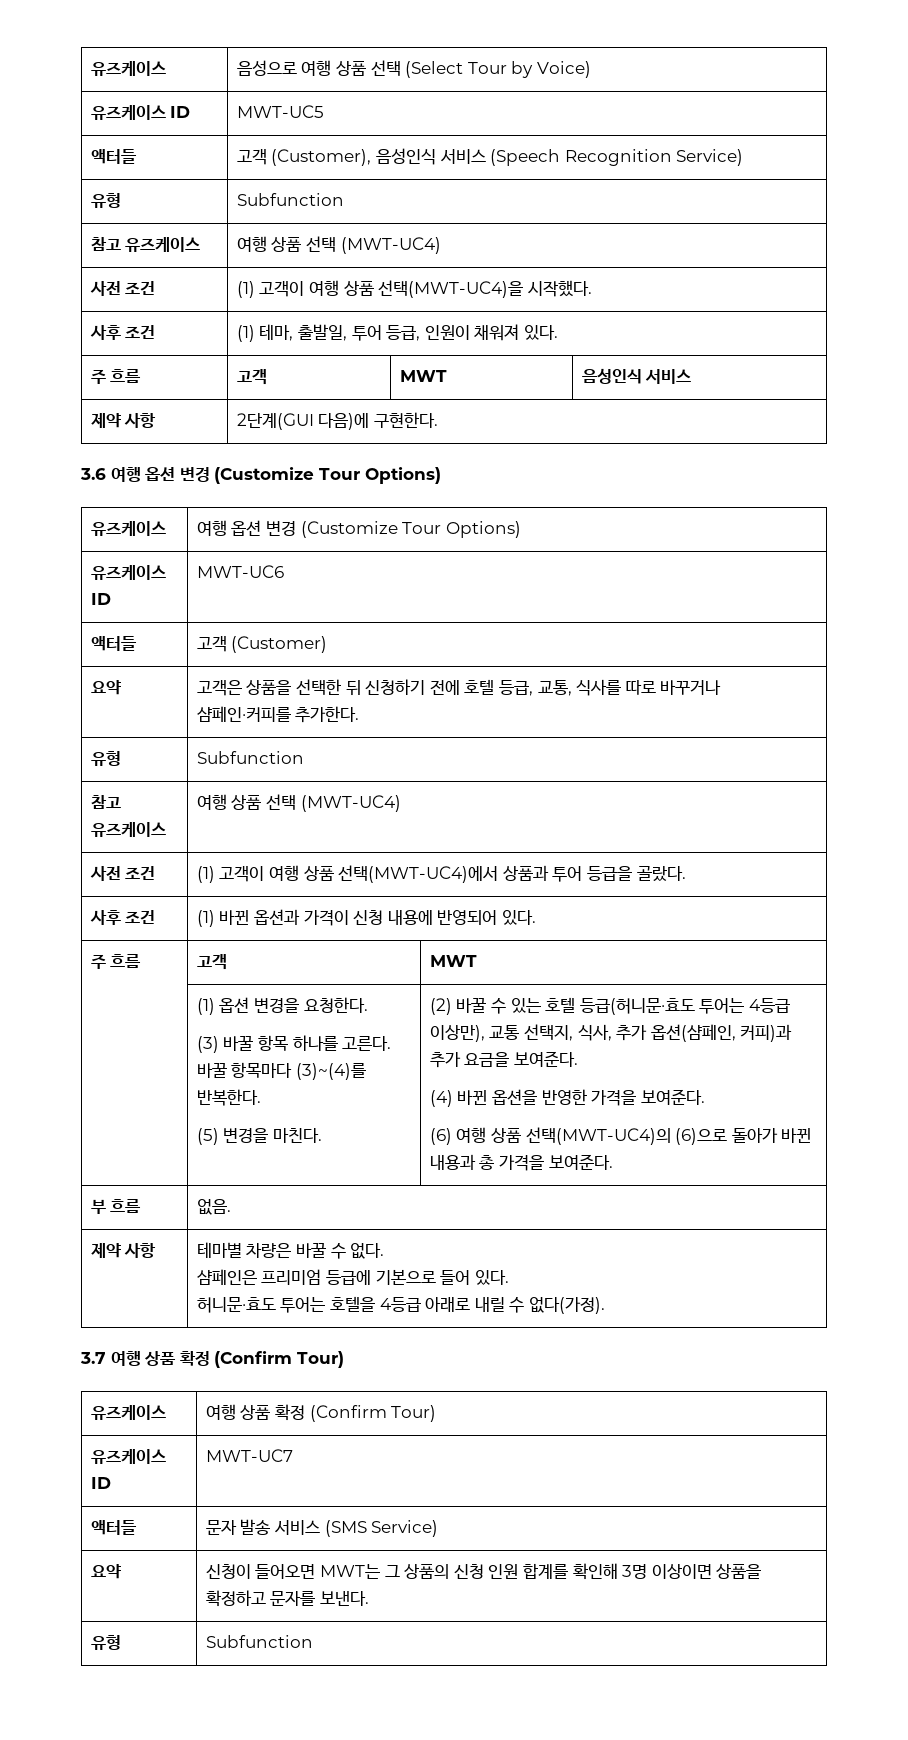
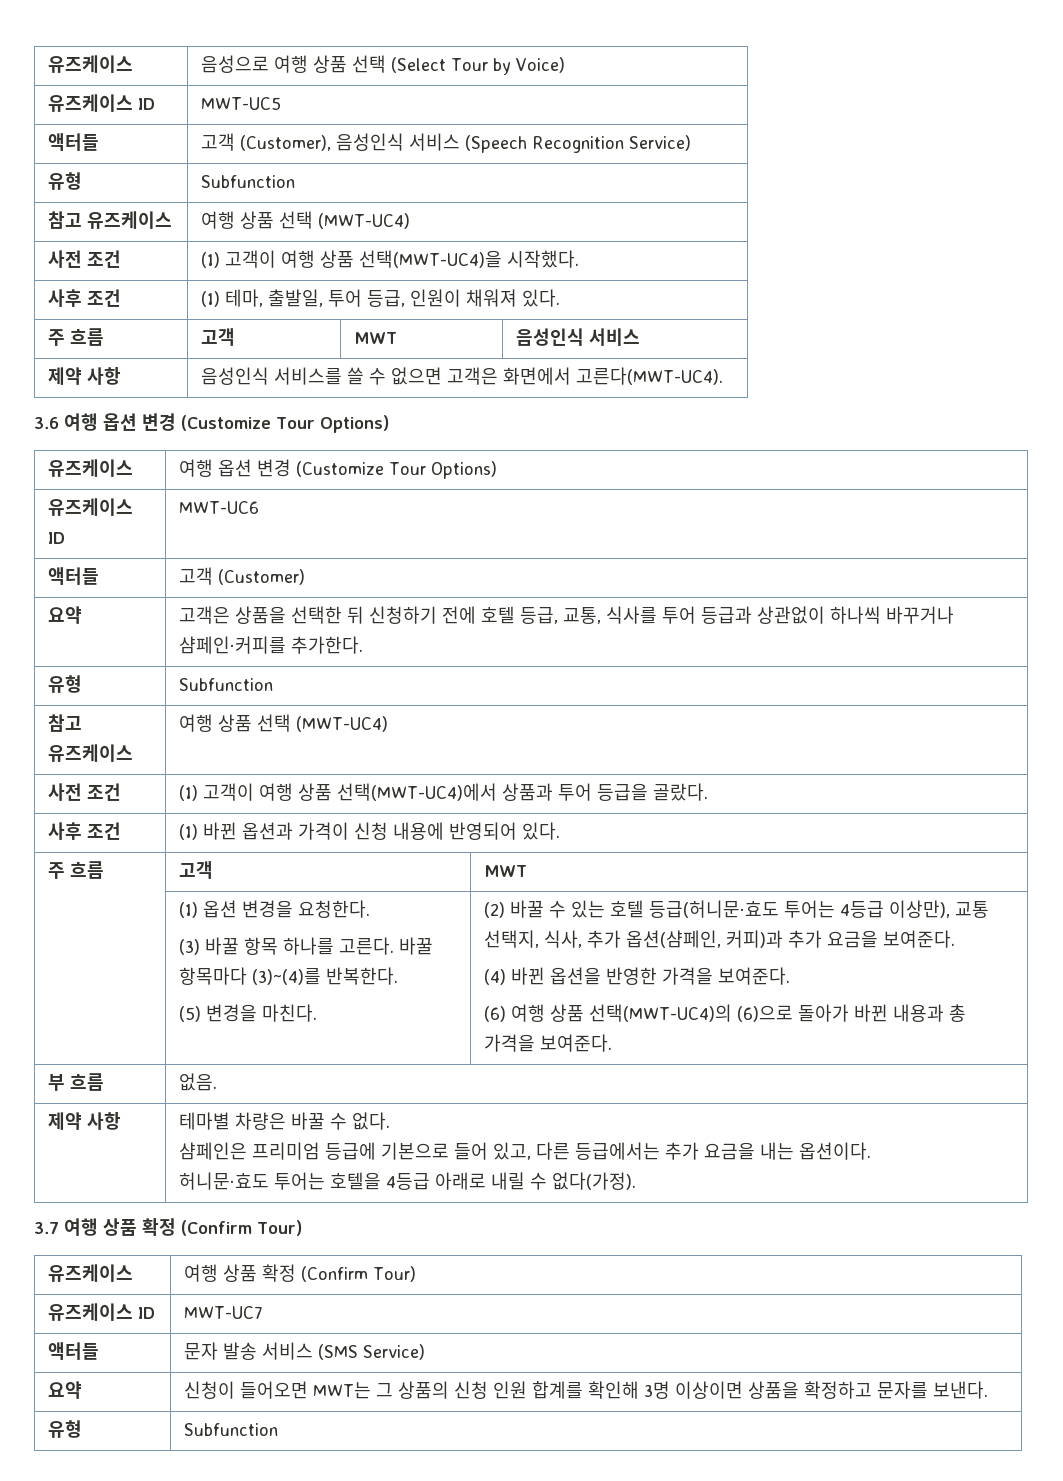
[236,412,438,430] 2단계(GUI 다음)에 구현한다. -> [200,367,723,385] 음성인식 서비스를 쓸 수 없으면 고객은 화면에서 고른다(MWT-UC4).
[625,680,656,695] 따로 -> [661,606,881,624] 투어 등급과 상관없이 하나씩
[474,1270,509,1285] 있다. -> [492,1142,871,1160] 있고, 다른 등급에서는 추가 요금을 내는 옵션이다.

